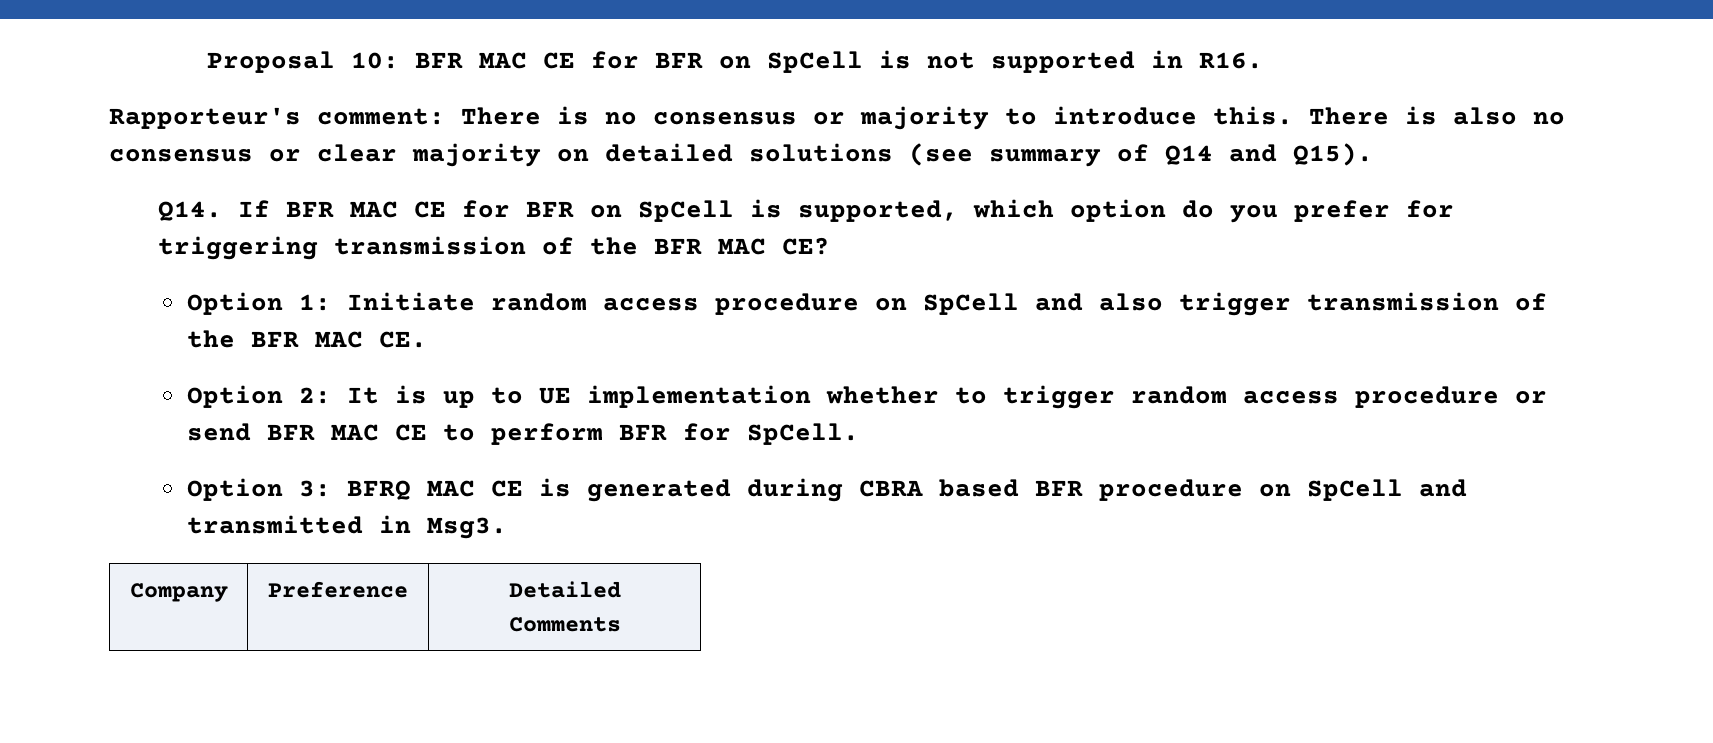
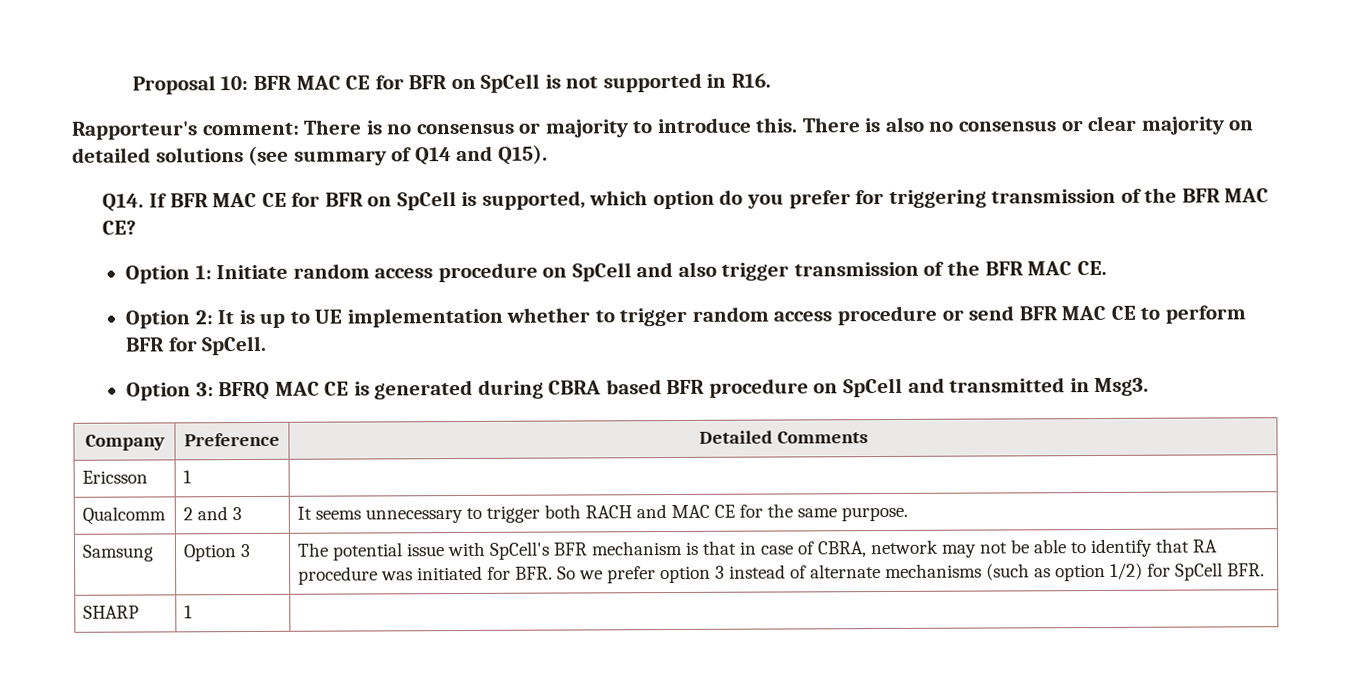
(621, 624) none -> [82,470,149,484] [183,470,193,484] [82,506,167,525] [183,506,243,521] [297,503,909,524] [82,544,155,562] [183,544,252,562] [297,538,1219,561] [298,562,1266,585] [83,605,140,619] [184,605,194,619] // Ericsson | 1 | // Qualcomm | 2 and 3 | It seems unnecessary to trigger both RACH and MAC CE for the same purpose. // Samsung | Option 3 | The potential issue with SpCell's BFR mechanism is that in case of CBRA, network may not be able to identify that RA procedure was initiated for BFR. So we prefer option 3 instead of alternate mechanisms (such as option 1/2) for SpCell BFR. // SHARP | 1 |

